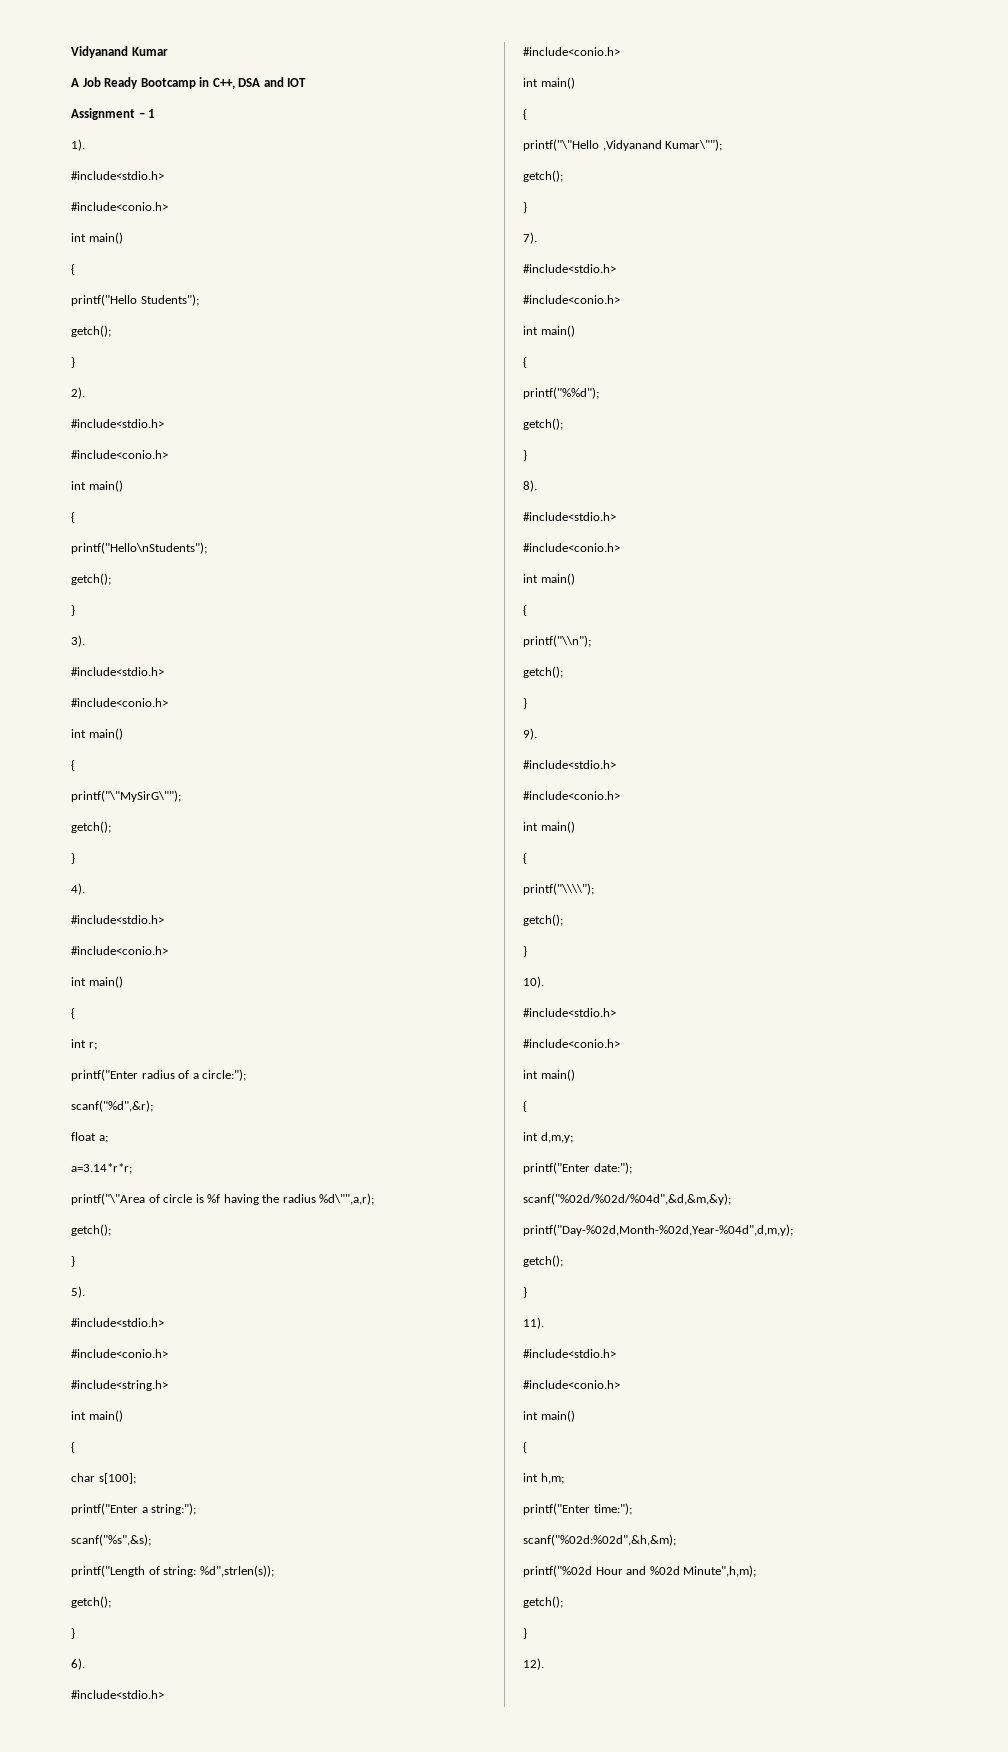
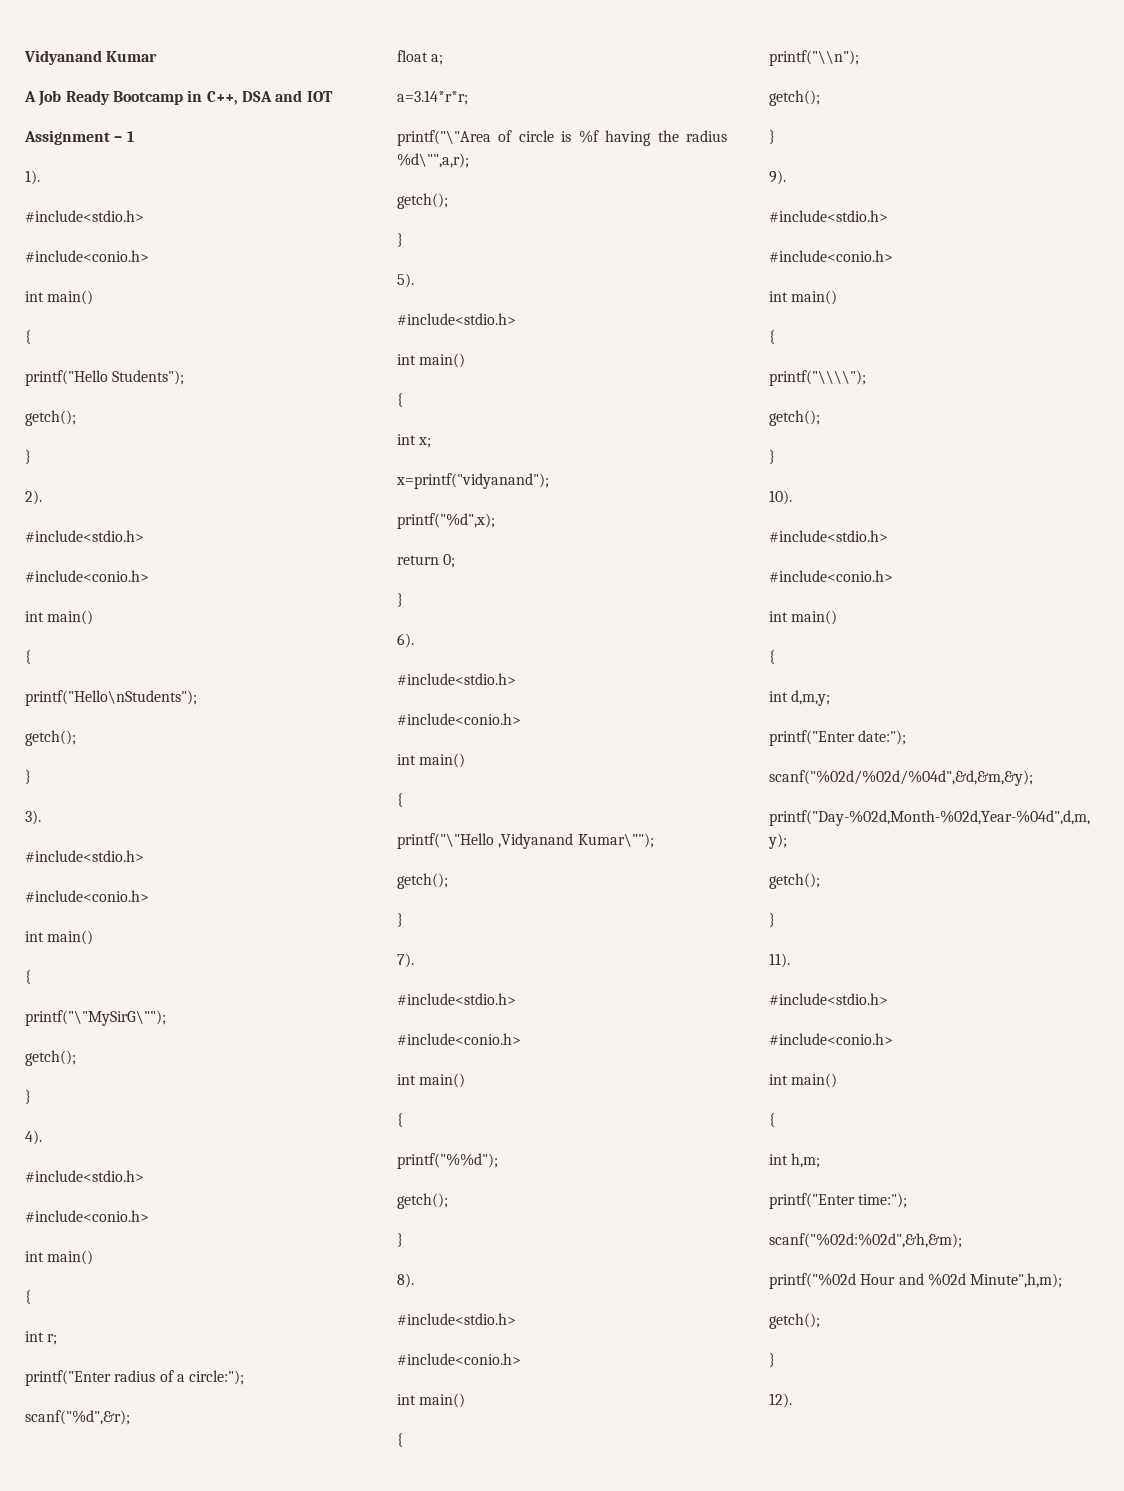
[71,1349,168,1358] [71,1380,168,1391] [71,1410,123,1422] [71,1442,75,1453] [71,1473,136,1484] [71,1503,197,1515] [71,1534,151,1546] [71,1565,274,1577] [71,1596,111,1608] // #include<conio.h> // #include<string.h> // int main() // { // char s[100]; // printf("Enter a string:"); // scanf("%s",&s); // printf("Length of string: %d",strlen(s)); // getch(); -> [397,353,466,368] [397,393,403,407] [397,434,432,448] [396,473,549,489] [397,513,495,529] [397,554,456,568] // int main() // { // int x; // x=printf("vidyanand"); // printf("%d",x); // return 0;

